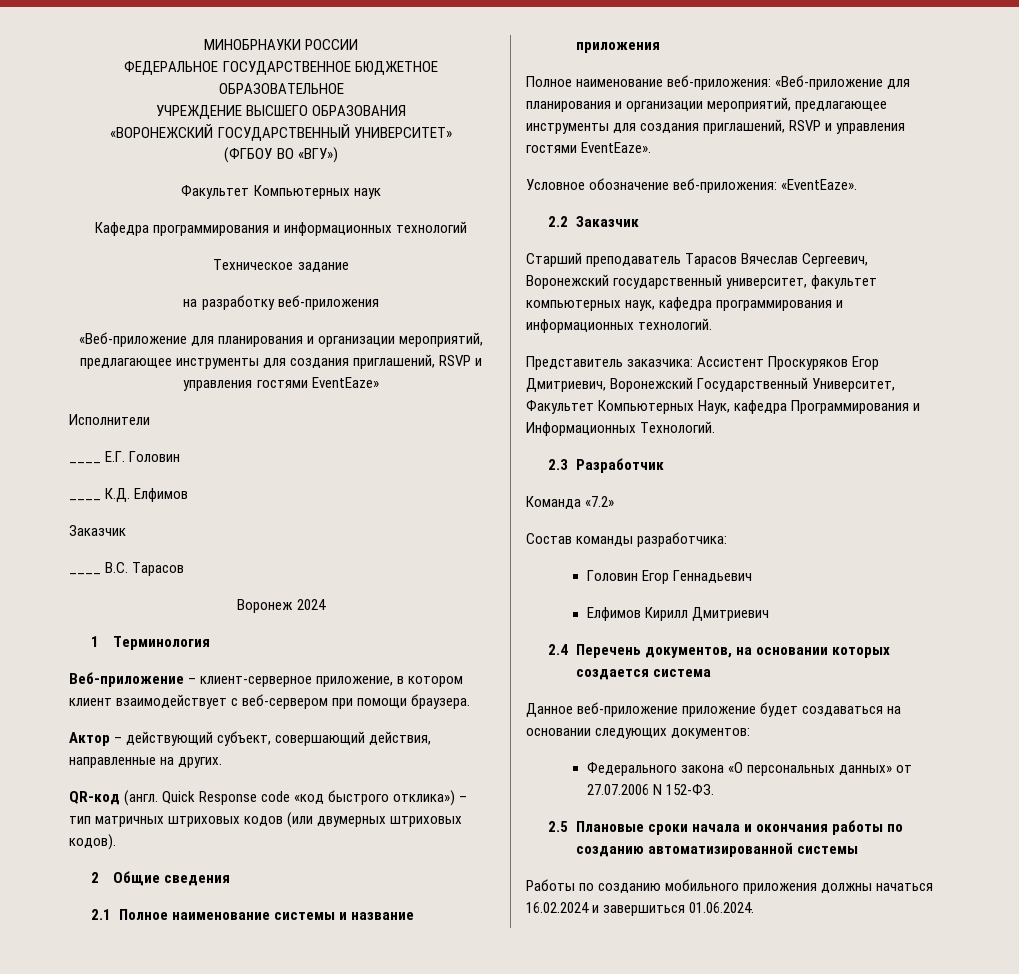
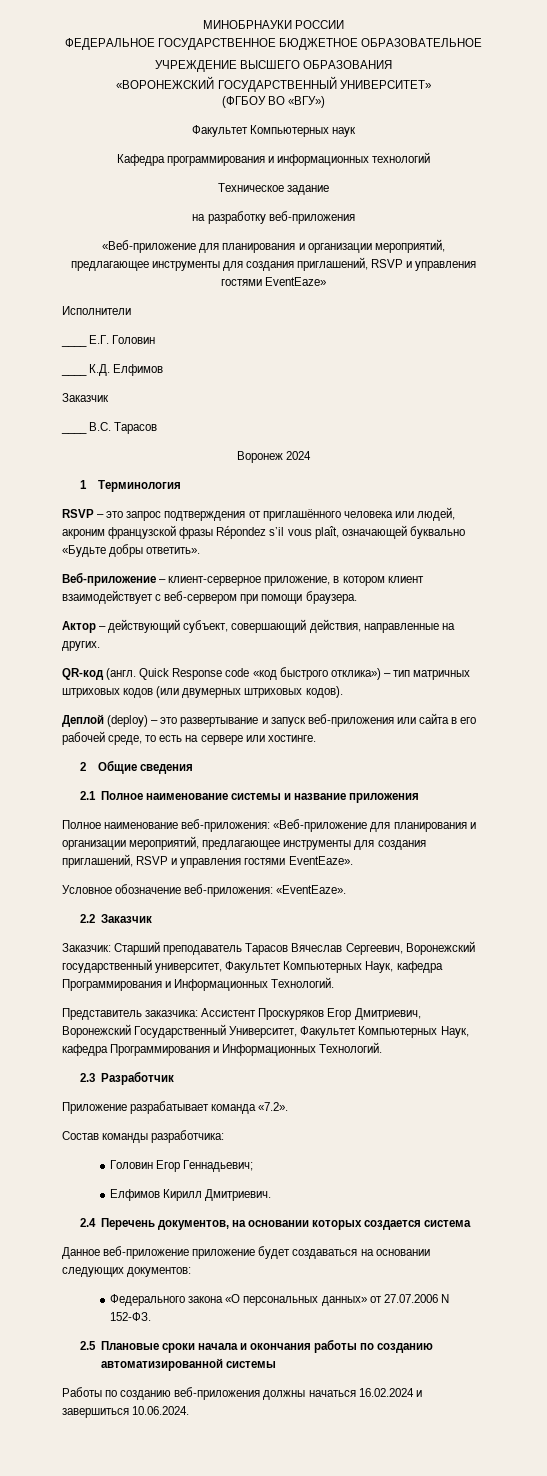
(211, 643) none -> [62,507,455,521] [62,525,465,539] [62,544,201,557] // RSVP – это запрос подтверждения от приглашённого человека или людей, акроним французской фразы Répondez s’il vous plaît, означающей буквально «Будьте добры ответить».
(116, 842) none -> [62,713,477,727] [62,731,316,745] // Деплой (deploy) – это развертывание и запуск веб-приложения или сайта в его рабочей среде, то есть на сервере или хостинге.
(639, 221) none -> [62,943,111,952] Заказчик:
[811,275,878,289] [526,297,844,311] [526,318,713,333] факультет компьютерных наук, кафедра программирования и информационных технологий. -> [225,961,443,973] [62,977,335,991] Факультет Компьютерных Наук, кафедра Программирования и Информационных Технологий.
[526,496,615,509] Команда «7.2» -> [62,1101,289,1114] Приложение разрабатывает команда «7.2».
[672,570,752,583] Геннадьевич -> [183,1160,254,1172] Геннадьевич;
[691,607,769,621] Дмитриевич -> [205,1189,272,1201] Дмитриевич.
[665,879,818,894] мобильного приложения -> [174,1387,261,1400] веб-приложения
[689,902,755,913] 01.06.2024. -> [132,1406,190,1415] 10.06.2024.

